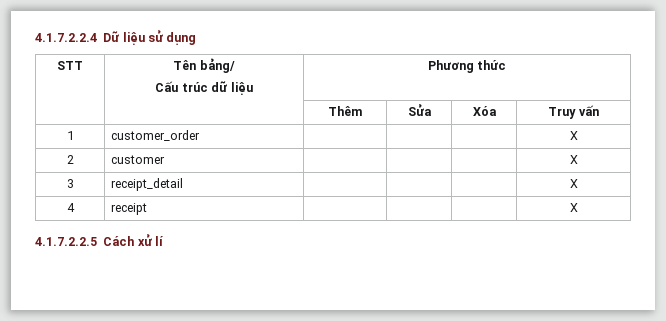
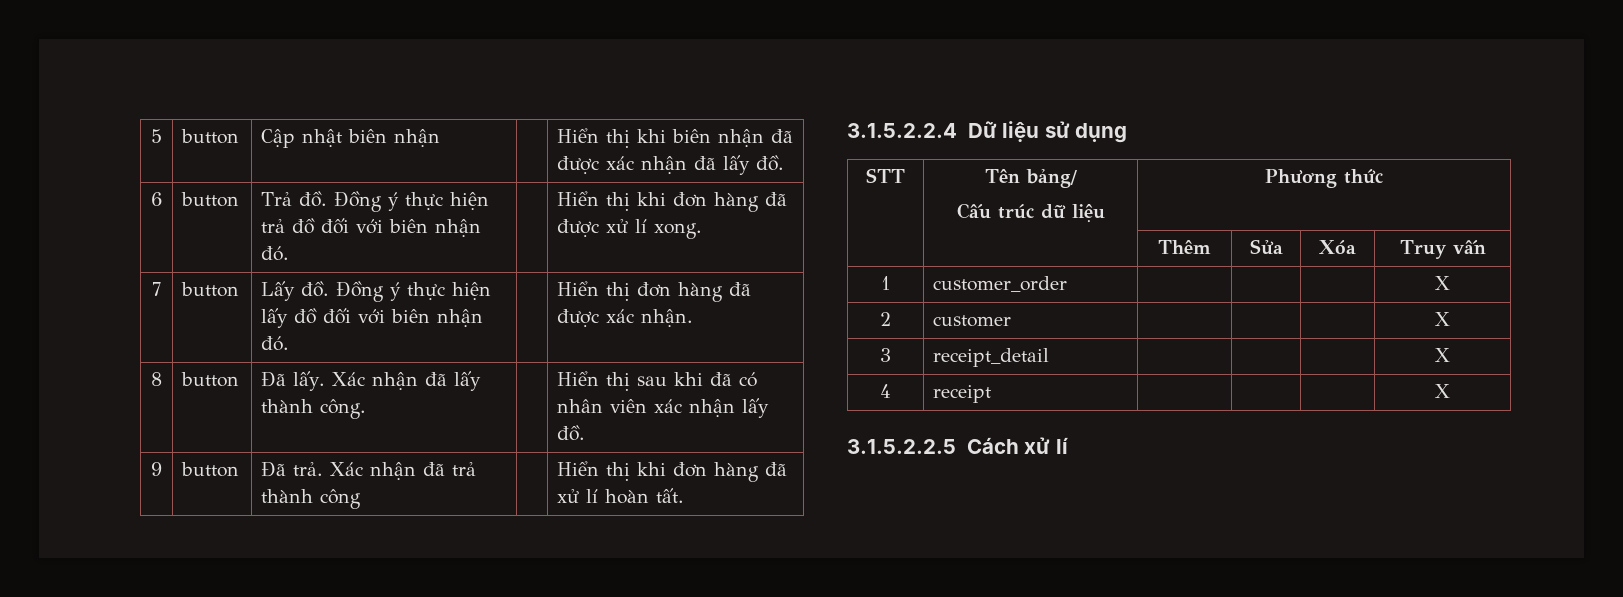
[35,33,97,42] 4.1.7.2.2.4 -> [151,129,162,143] [181,129,240,144] [261,129,441,148] [557,128,794,148] [557,155,785,175] [151,192,162,206] [181,192,240,207] [261,191,490,212] [261,218,482,238] [261,246,290,261] [557,191,788,212] [557,219,703,239] [152,282,161,296] [181,282,240,297] [261,281,492,302] [261,308,484,328] [261,336,290,351] [557,281,752,302] [557,309,694,328] [151,372,162,386] [181,372,240,387] [261,371,482,391] [261,399,367,419] [557,371,758,391] [557,398,770,418] [557,425,586,441] [151,462,162,476] [181,462,240,477] [261,461,477,481] [261,489,362,509] [557,461,788,482] [557,488,685,504] [847,123,957,138] 5 | button | Cập nhật biên nhận | | Hiển thị khi biên nhận đã được xác nhận đã lấy đồ. // 6 | button | Trả đồ. Đồng ý thực hiện trả đồ đối với biên nhận đó. | | Hiển thị khi đơn hàng đã được xử lí xong. // 7 | button | Lấy đồ. Đồng ý thực hiện lấy đồ đối với biên nhận đó. | | Hiển thị đơn hàng đã được xác nhận. // 8 | button | Đã lấy. Xác nhận đã lấy thành công. | | Hiển thị sau khi đã có nhân viên xác nhận lấy đồ. // 9 | button | Đã trả. Xác nhận đã trả thành công | | Hiển thị khi đơn hàng đã xử lí hoàn tất. // 3.1.5.2.2.4
[35,237,97,246] 4.1.7.2.2.5 -> [847,439,956,454] 3.1.5.2.2.5

